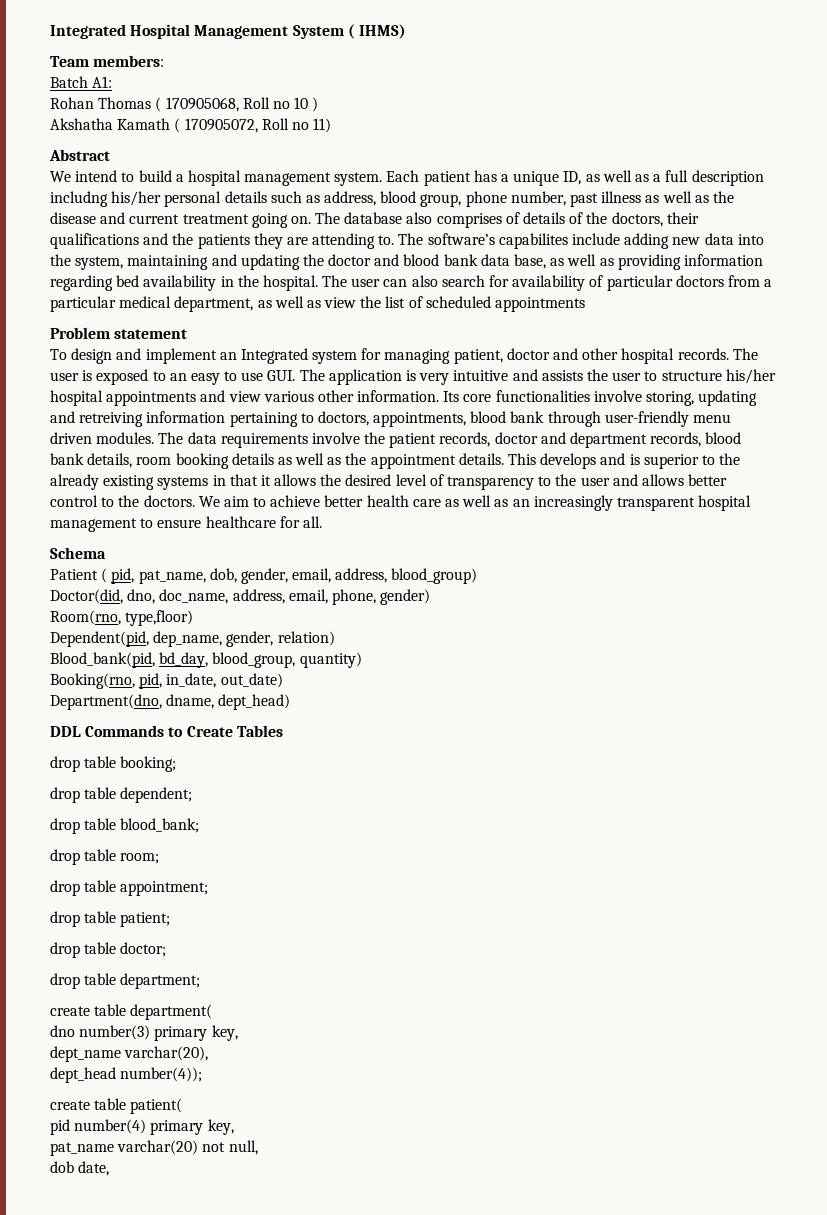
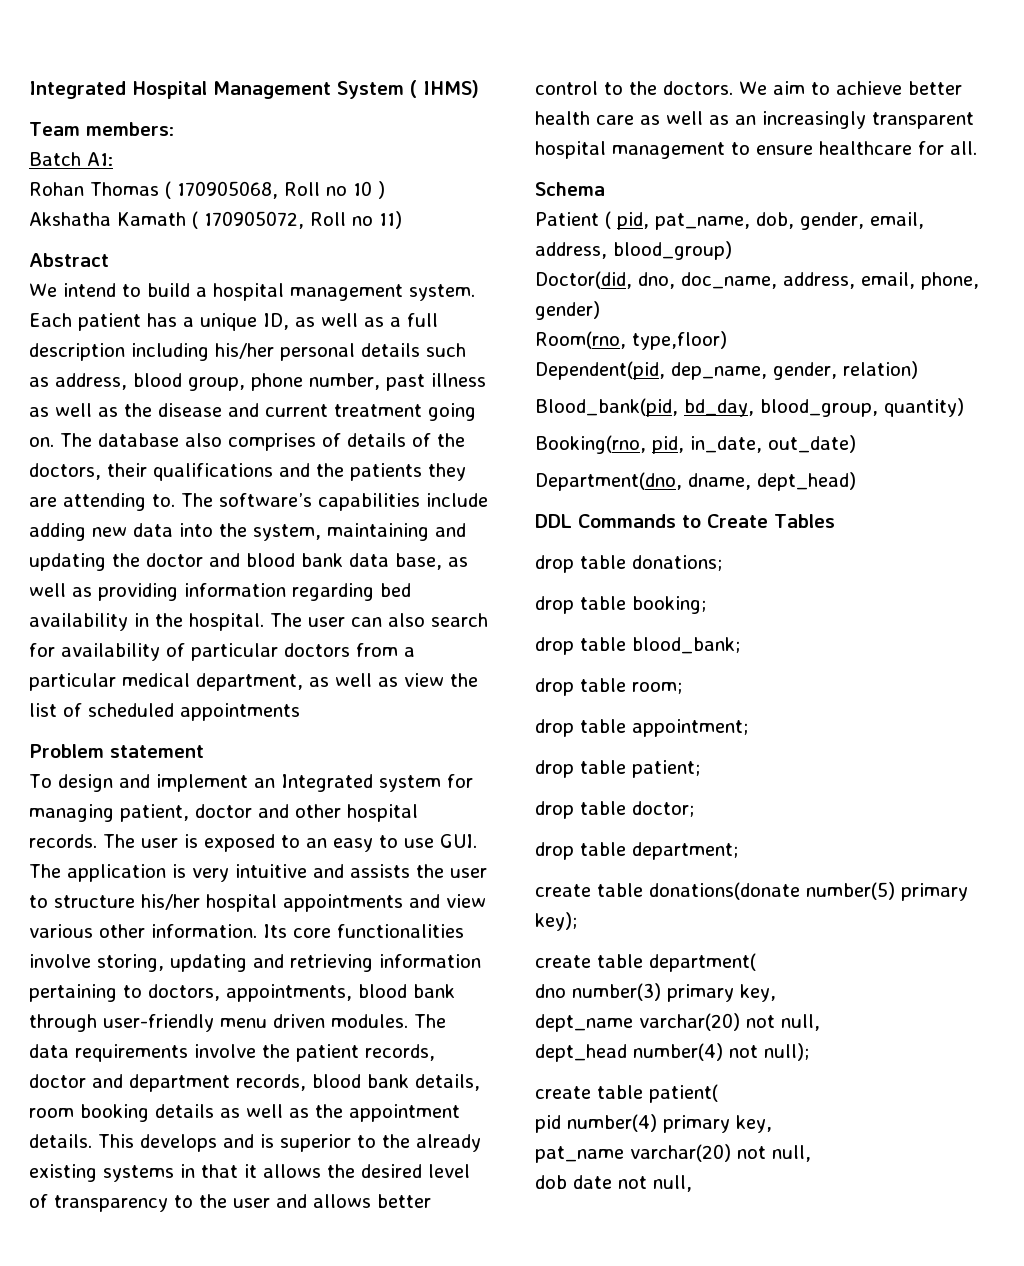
[50,191,108,207] includng -> [131,343,209,361] including
[498,233,568,249] capabilites -> [318,493,420,511] capabilities
[79,412,144,427] retreiving -> [290,954,373,972] retrieving
[120,756,177,772] [50,787,193,803] booking; // drop table dependent; -> [632,555,722,571] [535,596,706,614] donations; // drop table booking;
(201, 981) none -> [535,882,968,901] [535,912,577,931] // create table donations(donate number(5) primary key);
[124,1046,209,1061] [50,1067,203,1083] varchar(20), // dept_head number(4)); -> [639,1013,820,1031] [535,1043,809,1062] varchar(20) not null, // dept_head number(4) not null);
[78,1161,110,1176] date, -> [573,1175,692,1192] date not null,

